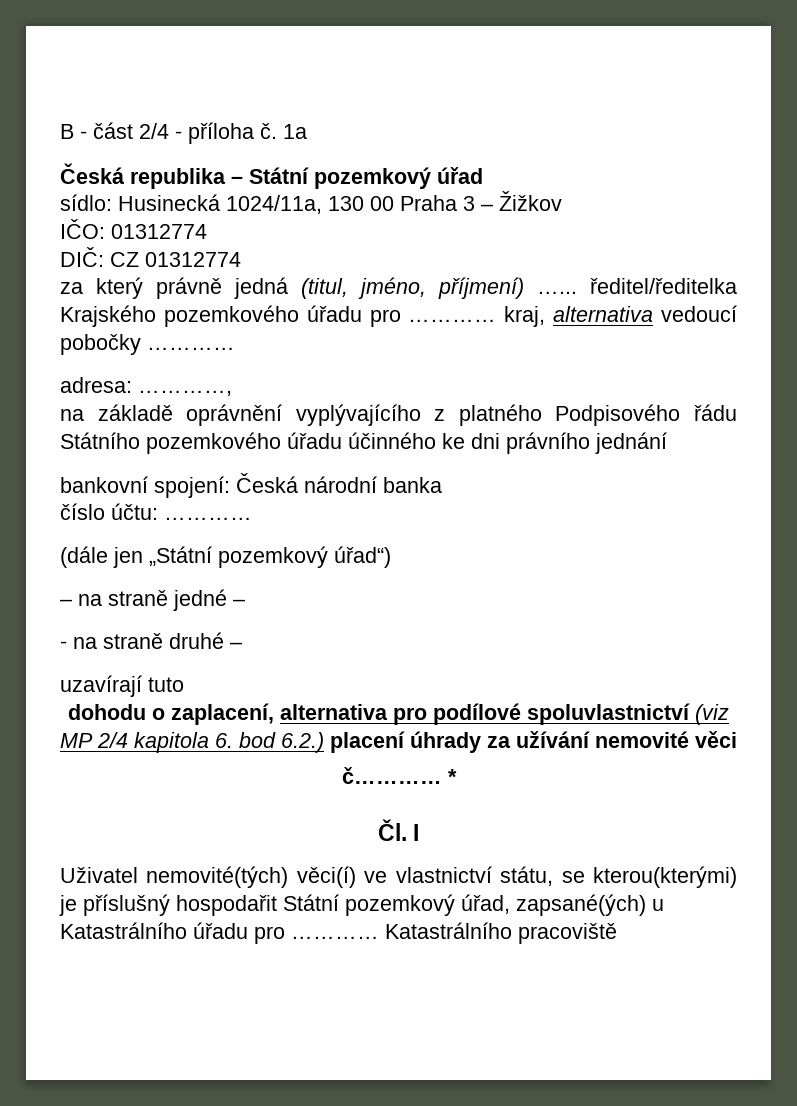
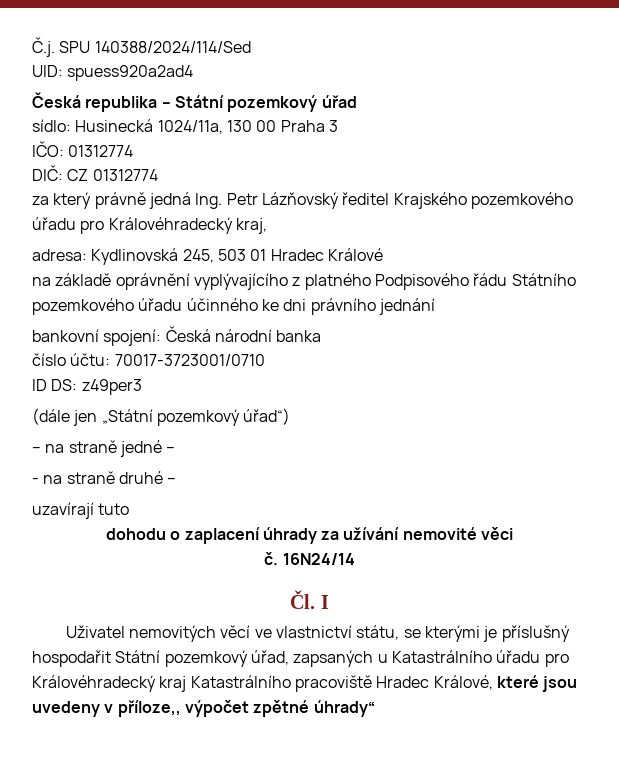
[60,122,307,144] B - část 2/4 - příloha č. 1a -> [32,37,251,57] [32,65,194,81] Č.j. SPU 140388/2024/114/Sed // UID: spuess920a2ad4
[481,191,562,211] – Žižkov -> (338, 126) none
[301,277,737,299] (titul, jméno, příjmení) …... ředitel/ředitelka -> [195,192,390,209] Ing. Petr Lázňovský ředitel
[408,319,497,322] ………… -> [108,217,233,234] Královéhradecký
[553,305,737,322] [60,334,235,355] [60,377,232,396] alternativa vedoucí pobočky ………… // adresa: …………, -> [32,248,383,265] // adresa: Kydlinovská 245, 503 01 Hradec Králové
[164,517,252,520] ………… -> [114,354,265,366] [32,379,142,395] 70017-3723001/0710 // ID DS: z49per3
[171,703,729,725] [60,731,405,753] zaplacení, alternativa pro podílové spoluvlastnictví (viz MP 2/4 kapitola 6. bod 6.2.) placení -> [184,527,260,544] zaplacení
[341,767,457,784] č………… * -> [264,552,355,565] č. 16N24/14
[146,866,356,888] nemovité(tých) věci(í) -> [128,625,251,642] nemovitých věcí
[593,866,738,888] kterou(kterými) -> [424,625,480,642] kterými
[516,894,646,916] zapsané(ých) -> [293,650,374,667] zapsaných
[291,922,617,944] ………… Katastrálního pracoviště -> [32,675,578,692] [32,700,375,717] Královéhradecký kraj Katastrálního pracoviště Hradec Králové, které jsou uvedeny v příloze,, výpočet zpětné úhrady“

